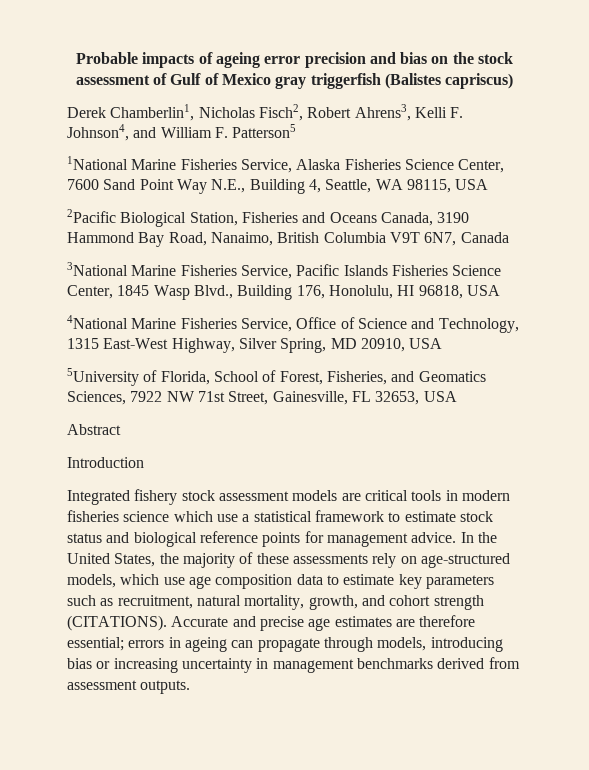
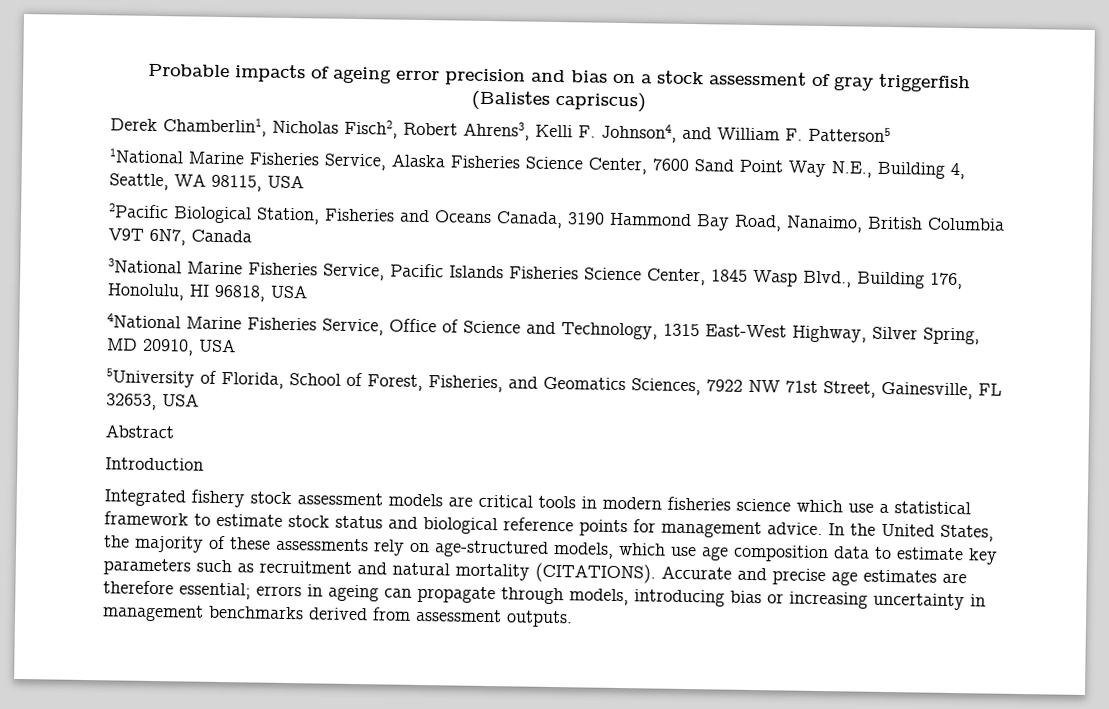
[452,52,474,64] the -> [640,74,653,84] a
[170,73,271,85] Gulf of Mexico -> (831, 80) none
[117,595,484,610] recruitment, natural mortality, growth, and cohort strength -> [259,560,530,581] recruitment and natural mortality

